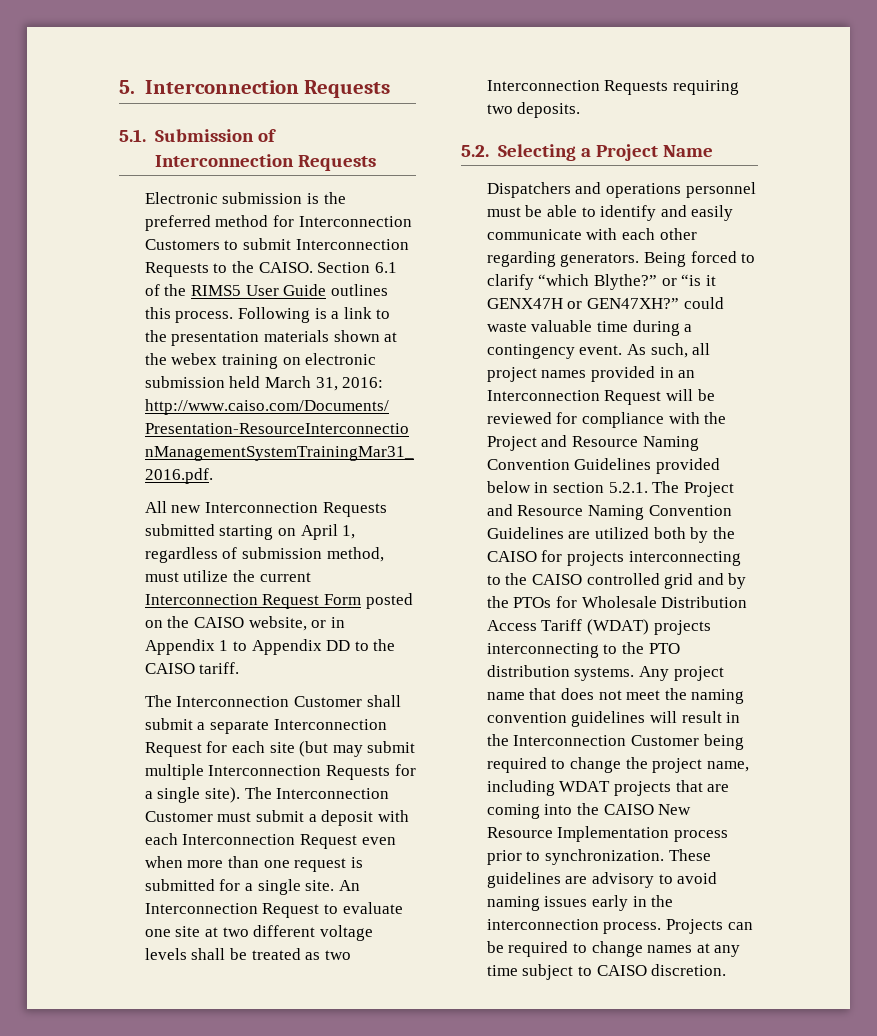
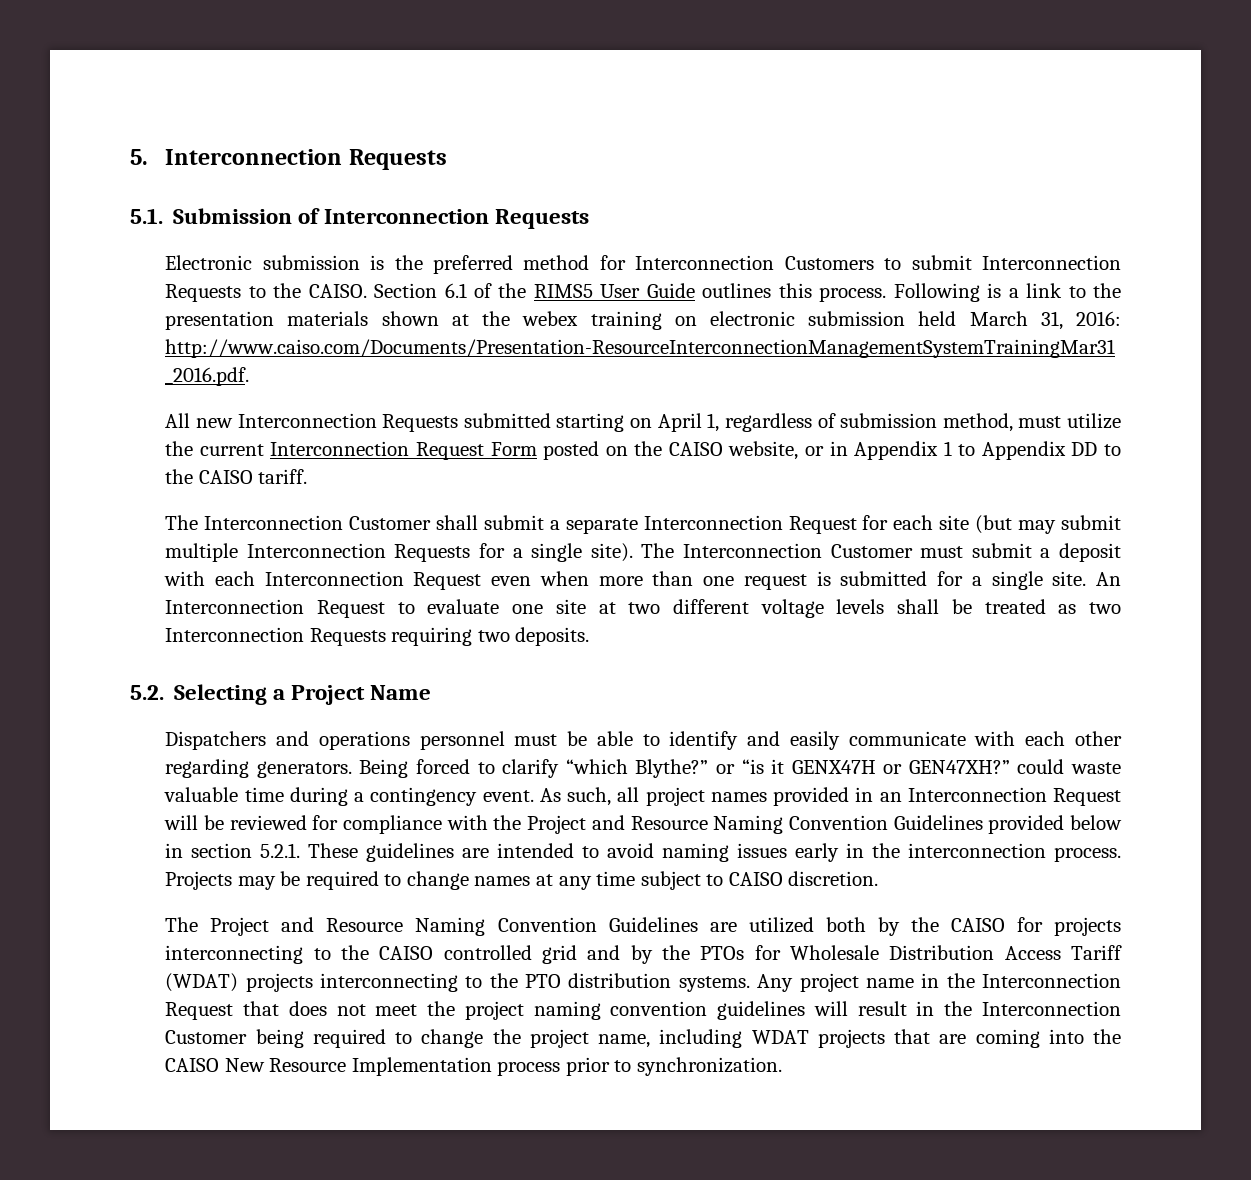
(648, 487) none -> [308,843,1121,862] [165,871,879,890] These guidelines are intended to avoid naming issues early in the interconnection process. Projects may be required to change names at any time subject to CAISO discretion. //
(525, 696) none -> [921,973,1122,988] [165,1002,234,1020] in the Interconnection Request
(687, 694) none -> [464,1001,524,1020] project
[668,849,711,861] [486,872,718,888] [486,895,674,911] [486,919,753,934] [486,941,741,957] [486,964,727,980] These guidelines are advisory to avoid naming issues early in the interconnection process. Projects can be required to change names at any time subject to CAISO discretion. -> (783, 1066) none

